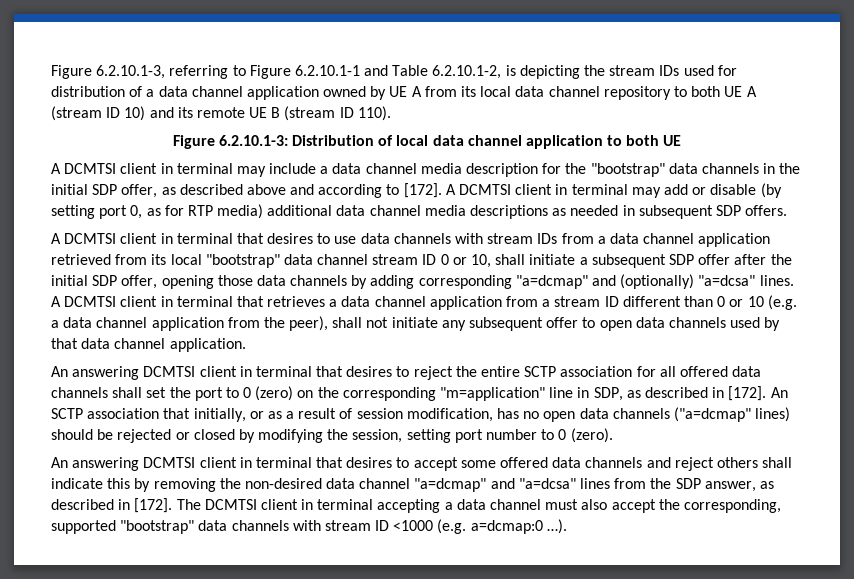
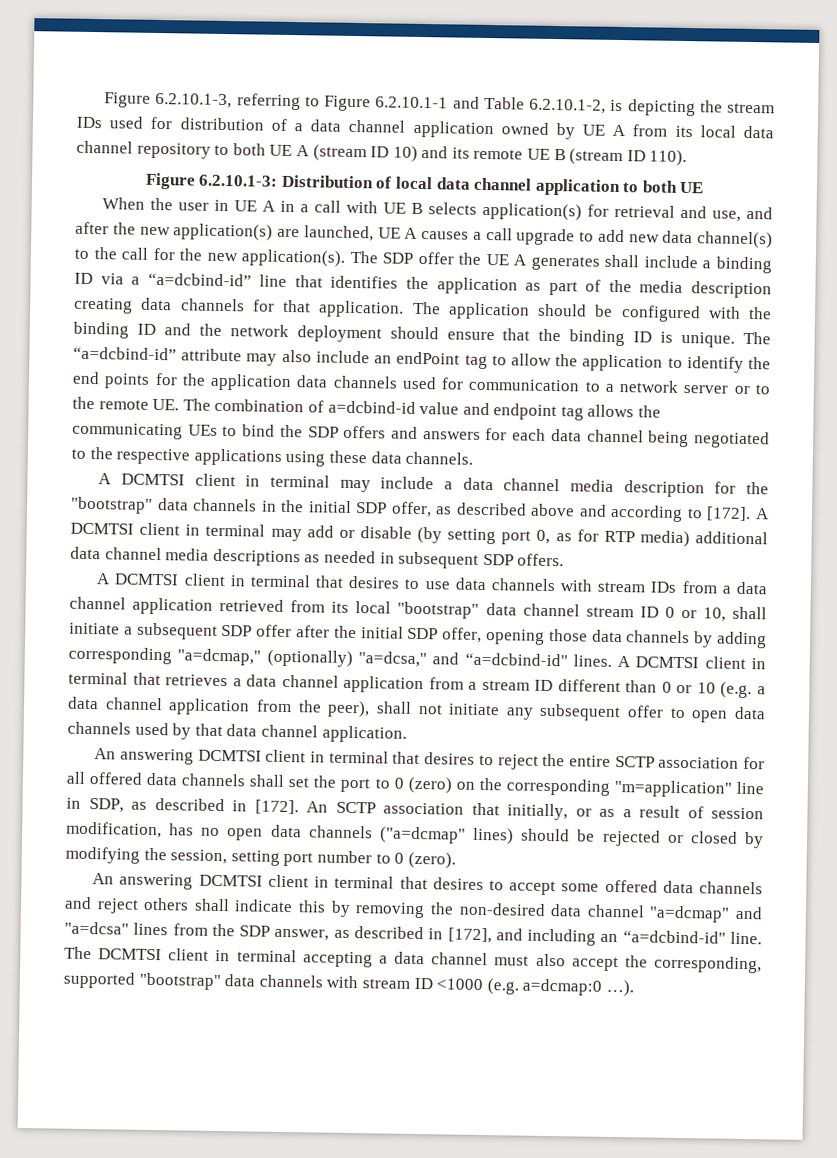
(682, 140) none -> [102,197,773,222] [75,221,773,249] [74,247,772,274] [74,272,772,299] [74,297,772,323] [73,321,772,348] [73,346,771,373] [72,371,770,395] [72,396,662,421] [72,422,770,449] [71,446,474,467] // When the user in UE A in a call with UE B selects application(s) for retrieval and use, and after the new application(s) are launched, UE A causes a call upgrade to add new data channel(s) to the call for the new application(s). The SDP offer the UE A generates shall include a binding ID via a “a=dcbind-id” line that identifies the application as part of the media description creating data channels for that application. The application should be configured with the binding ID and the network deployment should ensure that the binding ID is unique. The “a=dcbind-id” attribute may also include an endPoint tag to allow the application to identify the end points for the application data channels used for communication to a network server or to the remote UE. The combination of a=dcbind-id value and endpoint tag allows the communicating UEs to bind the SDP offers and answers for each data channel being negotiated to the respective applications using these data channels.
[515,274,756,289] "a=dcmap" and (optionally) "a=dcsa" -> [177,648,568,668] "a=dcmap," (optionally) "a=dcsa," and “a=dcbind-id"
[134,498,173,513] [172]. -> [447,927,763,946] [172], and including an “a=dcbind-id" line.

